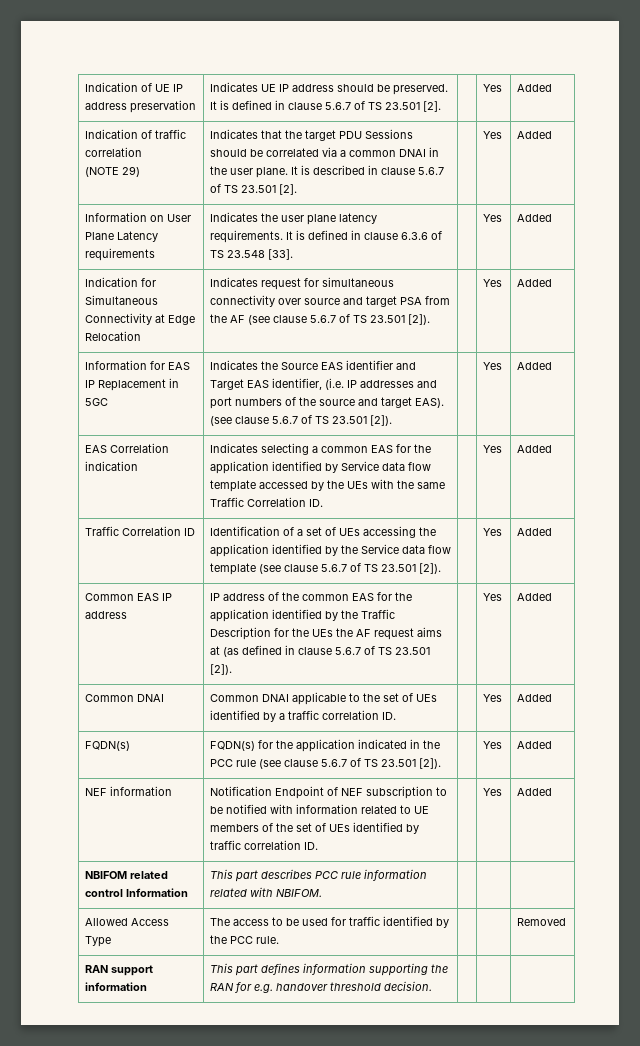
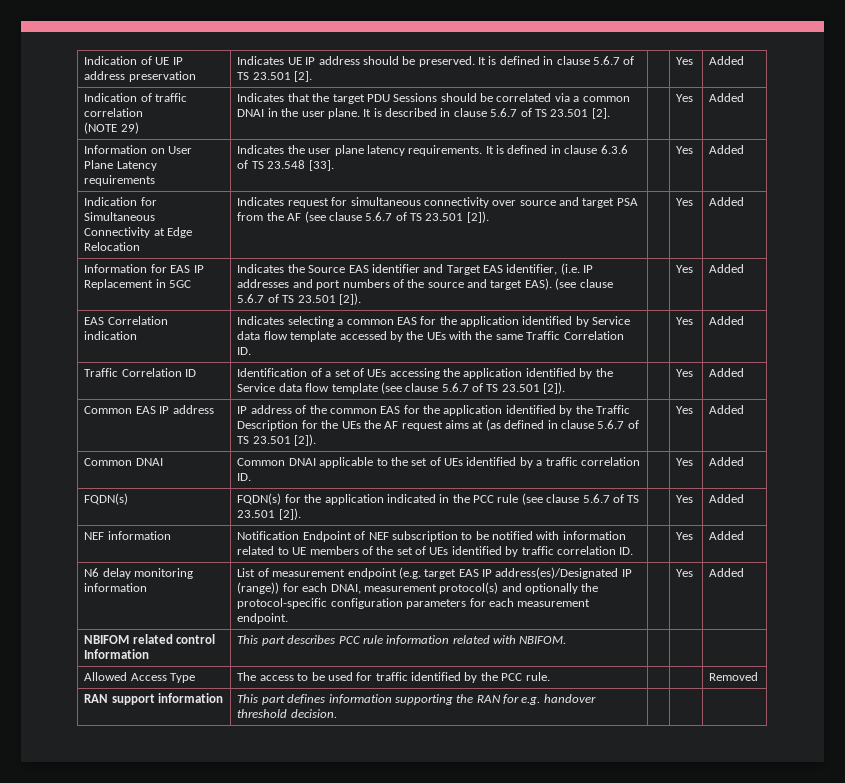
(552, 792) none -> [84,568,194,579] [84,583,148,592] [237,567,632,579] [237,582,599,594] [237,598,591,609] [237,613,289,624] [676,569,694,577] [709,568,745,577] // N6 delay monitoring information | List of measurement endpoint (e.g. target EAS IP address(es)/Designated IP (range)) for each DNAI, measurement protocol(s) and optionally the protocol-specific configuration parameters for each measurement endpoint. | | Yes | Added

